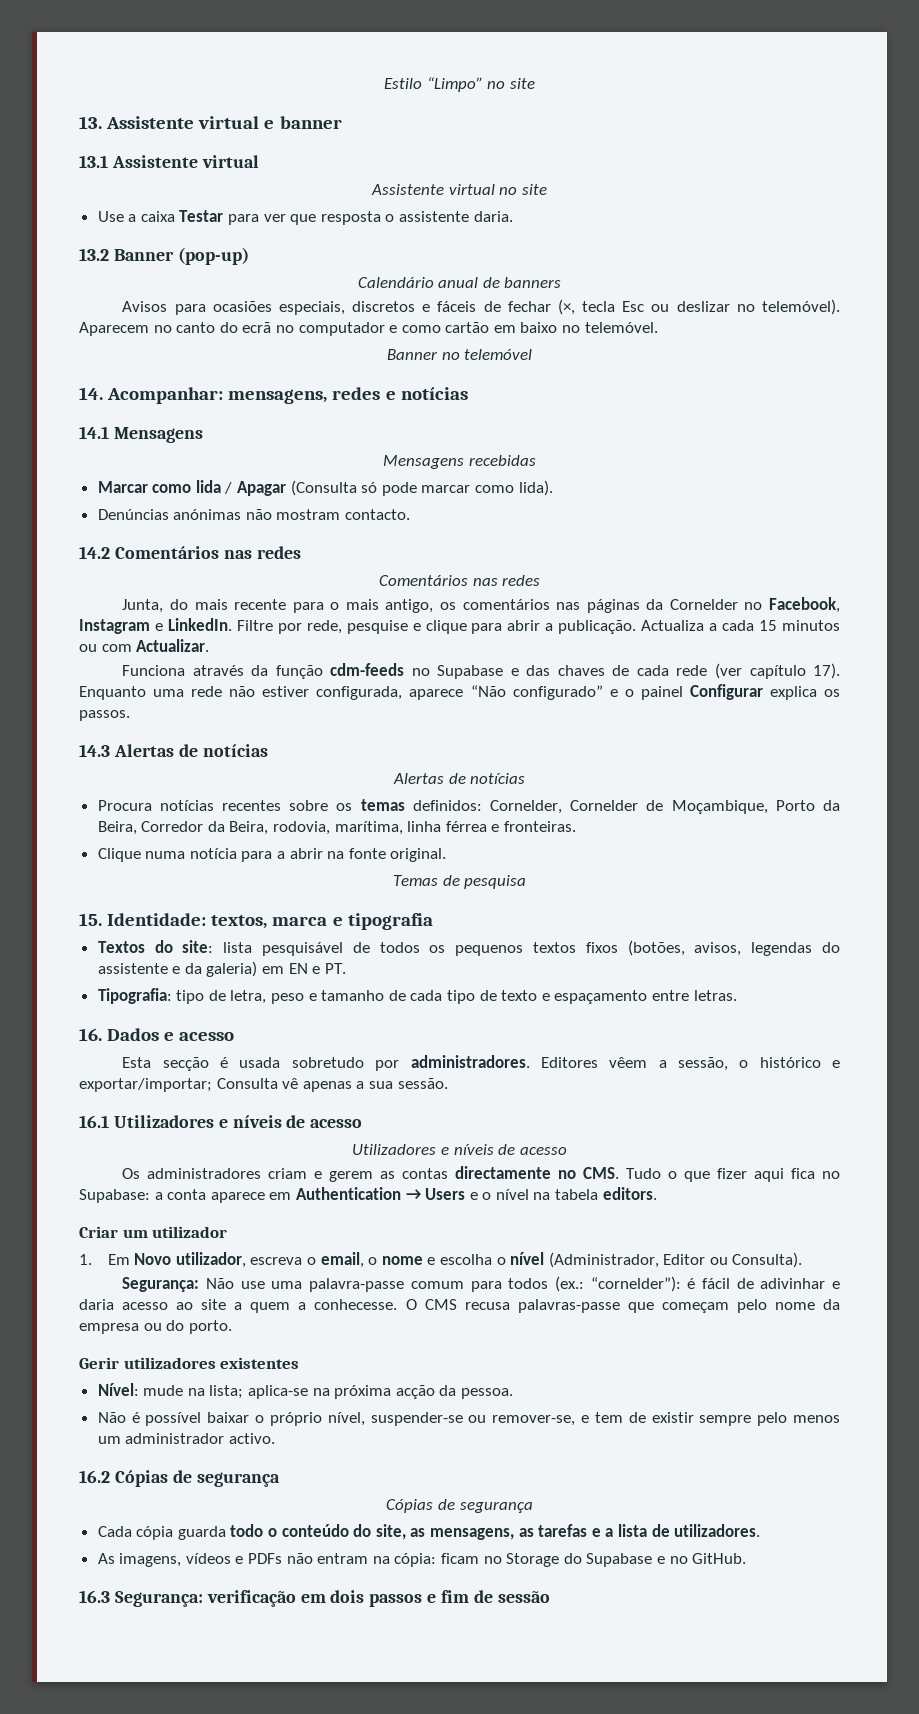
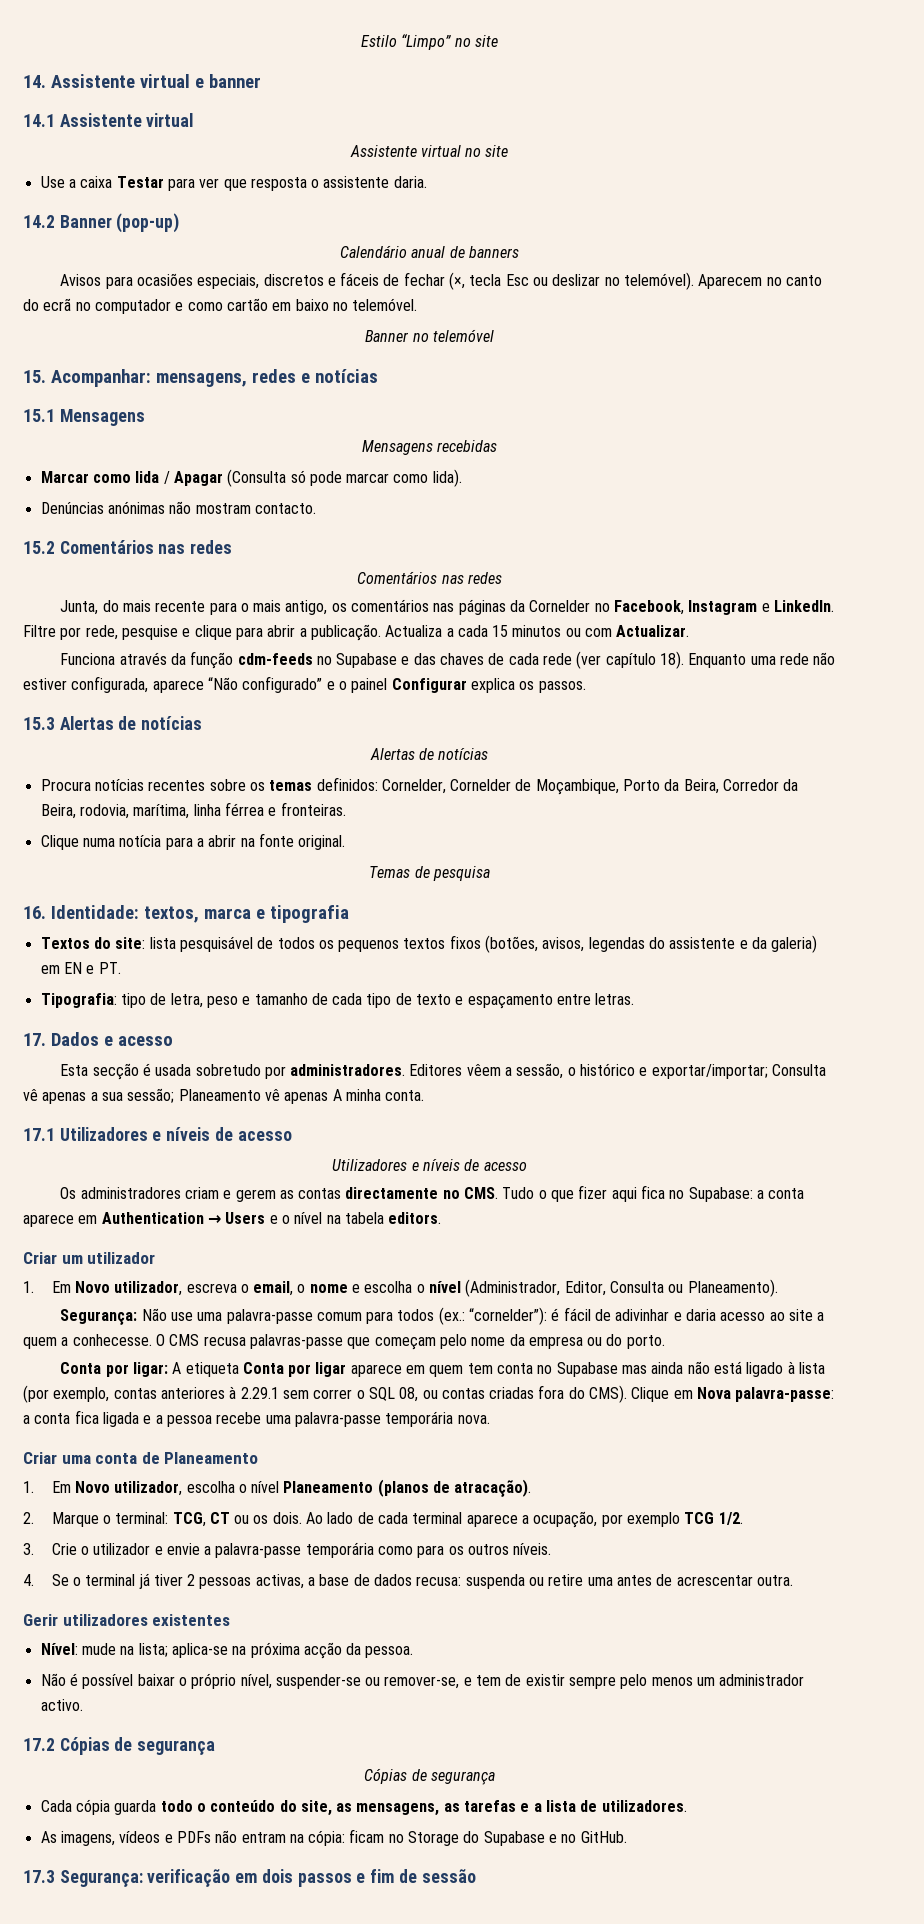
[79,116,102,129] 13. -> [23,75,46,88] 14.
[79,155,108,168] 13.1 -> [23,114,55,127] 14.1
[79,248,109,261] 13.2 -> [23,215,55,228] 14.2
[79,387,103,400] 14. -> [23,370,46,383] 15.
[79,426,109,439] 14.1 -> [23,409,55,422] 15.1
[79,546,110,559] 14.2 -> [23,541,55,554] 15.2
[812,663,840,679] 17). -> [660,651,685,669] 18).
[79,744,110,757] 14.3 -> [23,717,55,730] 15.3
[79,913,102,926] 15. -> [23,906,46,919] 16.
[79,1028,102,1041] 16. -> [23,1033,46,1046] 17.
[397,1078,448,1089] [79,1115,109,1128] sessão. // 16.1 -> [127,1088,425,1104] [23,1128,55,1141] sessão; Planeamento vê apenas A minha conta. // 17.1
[663,1252,803,1268] Editor ou Consulta). -> [564,1279,778,1297] Editor, Consulta ou Planeamento).
(232, 1327) none -> [60,1361,825,1377] [23,1385,835,1403] [23,1410,490,1427] [23,1452,259,1464] [23,1479,532,1497] [23,1511,743,1528] [23,1542,552,1558] [23,1573,793,1589] // Conta por ligar: A etiqueta Conta por ligar aparece em quem tem conta no Supabase mas ainda não está ligado à lista (por exemplo, contas anteriores à 2.29.1 sem correr o SQL 08, ou contas criadas fora do CMS). Clique em Nova palavra-passe: a conta fica ligada e a pessoa recebe uma palavra-passe temporária nova. // Criar uma conta de Planeamento // 1. Em Novo utilizador, escolha o nível Planeamento (planos de atracação). // 2. Marque o terminal: TCG, CT ou os dois. Ao lado de cada terminal aparece a ocupação, por exemplo TCG 1/2. // 3. Crie o utilizador e envie a palavra-passe temporária como para os outros níveis. // 4. Se o terminal já tiver 2 pessoas activas, a base de dados recusa: suspenda ou retire uma antes de acrescentar outra.
[79,1470,110,1483] 16.2 -> [23,1738,55,1751] 17.2
[79,1590,110,1603] 16.3 -> [23,1870,55,1883] 17.3

